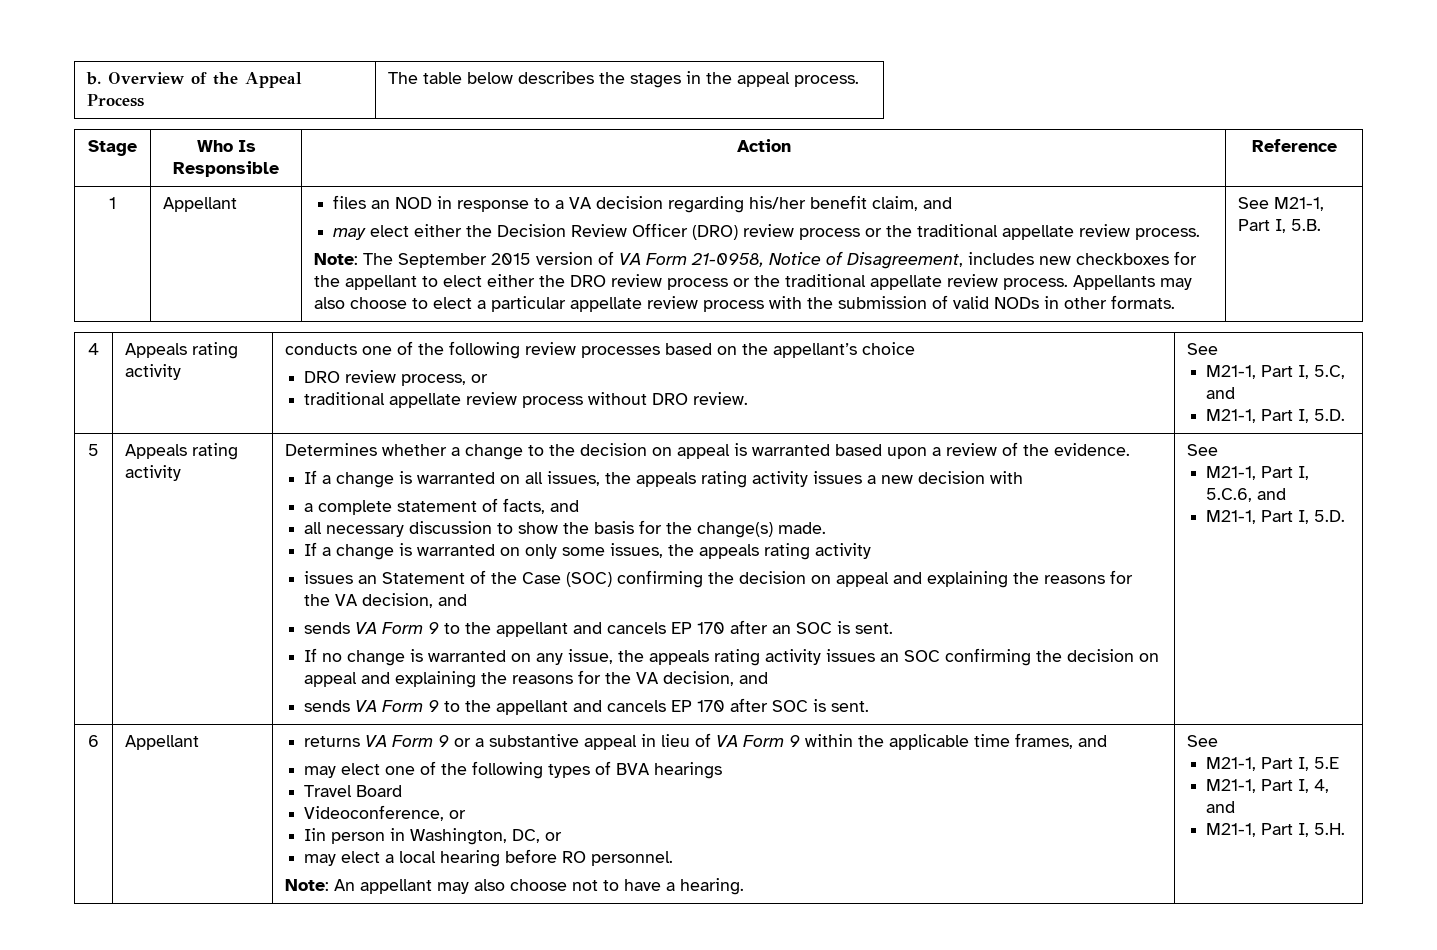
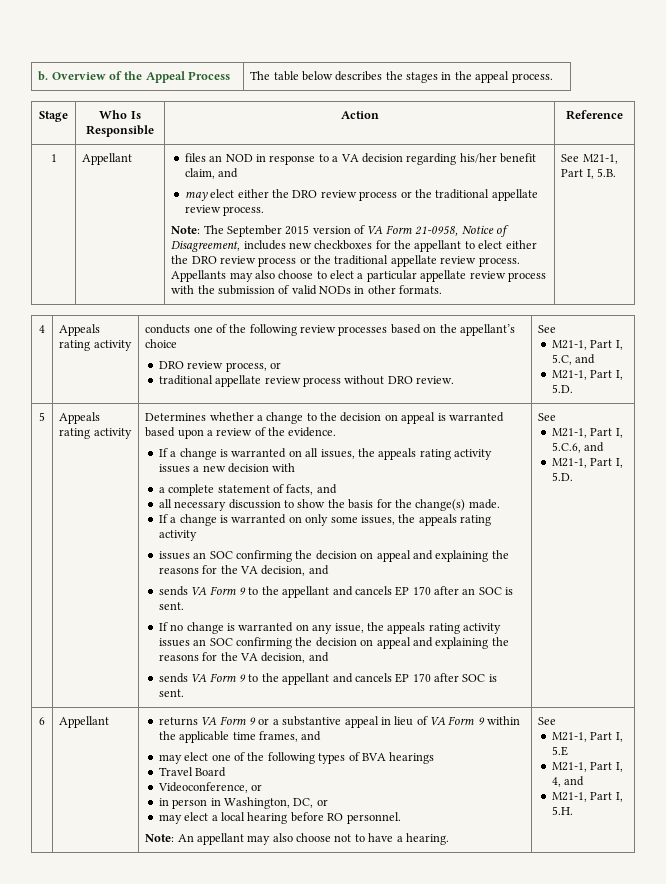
[497,223,739,240] Decision Review Officer (DRO) -> [292,190,318,198] DRO
[382,570,613,587] Statement of the Case (SOC) -> [209,551,233,559] SOC
[304,828,327,841] Iin -> [158,798,169,806] in

